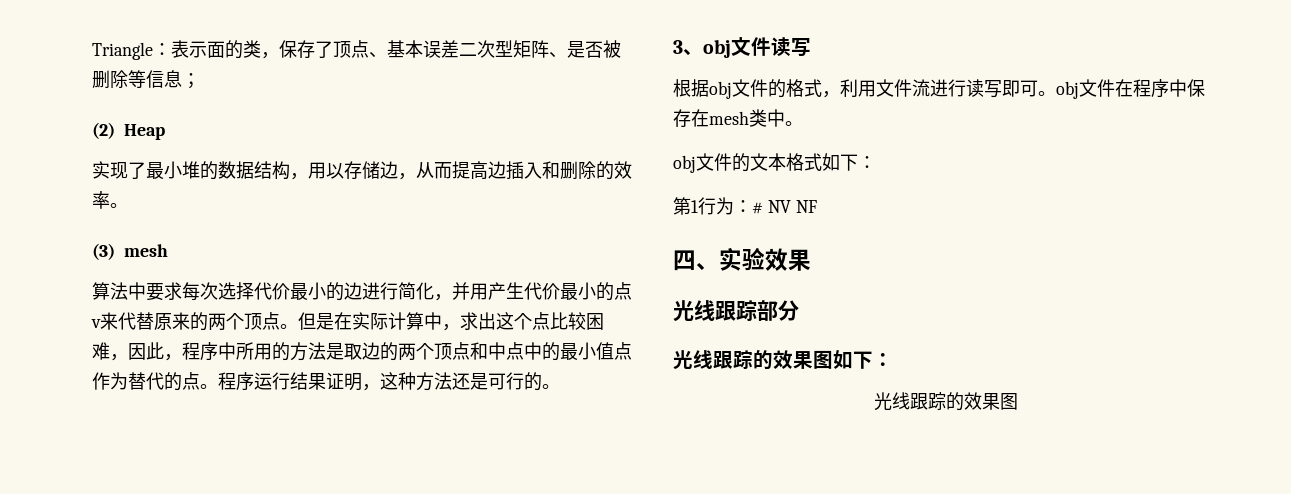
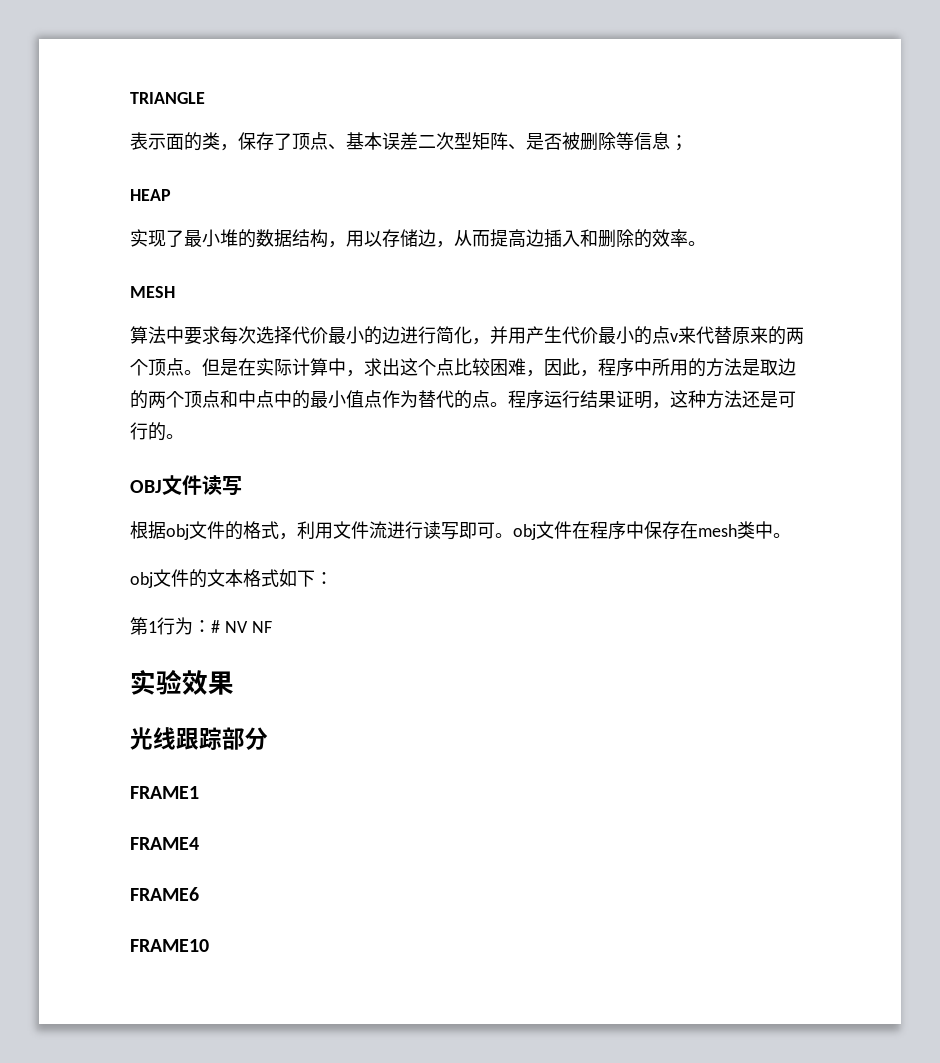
[92,42,171,60] Triangle： -> [130,92,205,104] TRIANGLE //
[92,122,165,140] (2) Heap -> [130,189,171,201] HEAP
[92,243,168,260] (3) mesh -> [130,286,175,298] MESH
[673,39,731,58] 3、obj -> [130,480,162,493] OBJ
[673,250,719,271] 四、 -> (272, 627) none
[673,350,893,370] [873,392,1018,411] 光线跟踪的效果图如下： // 光线跟踪的效果图 -> [130,786,199,799] [130,837,199,850] [130,887,199,901] [130,939,209,952] FRAME1 // FRAME4 // FRAME6 // FRAME10

